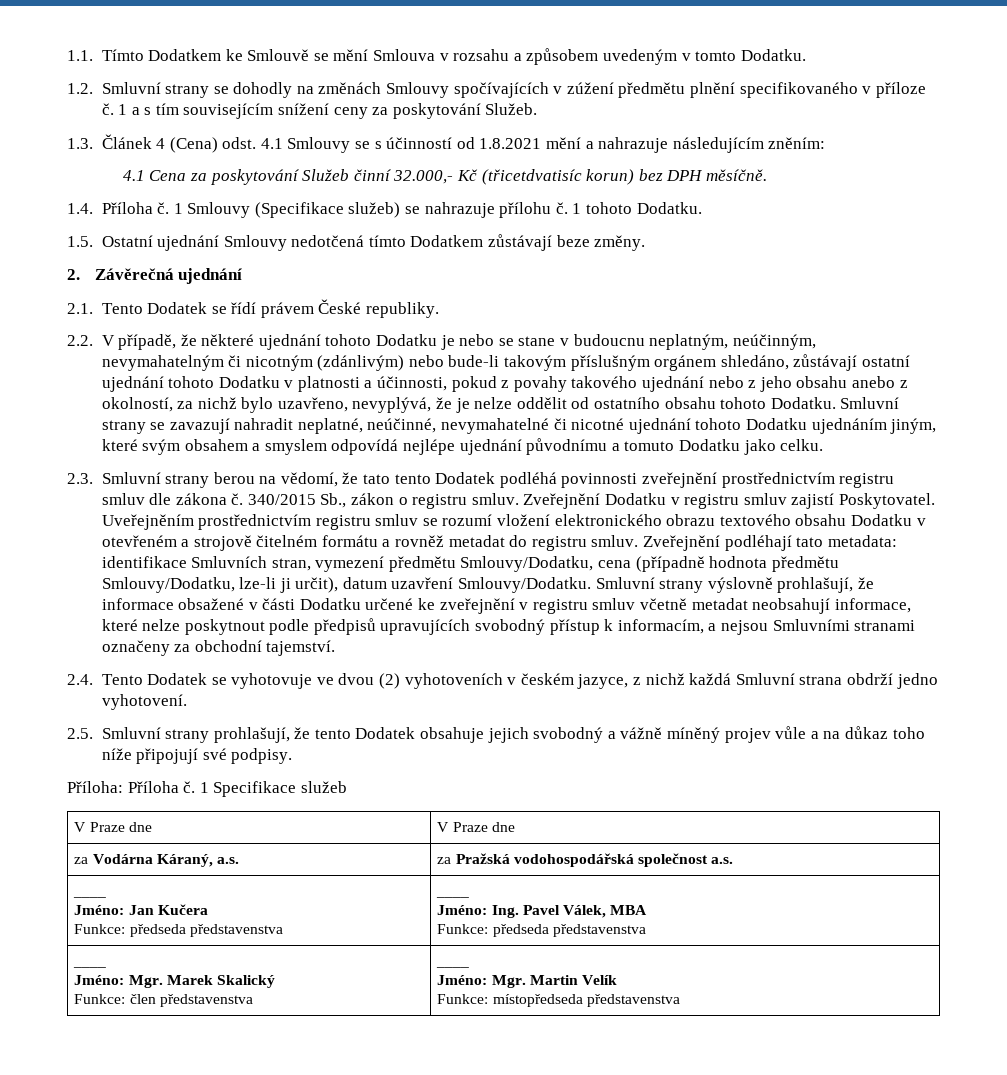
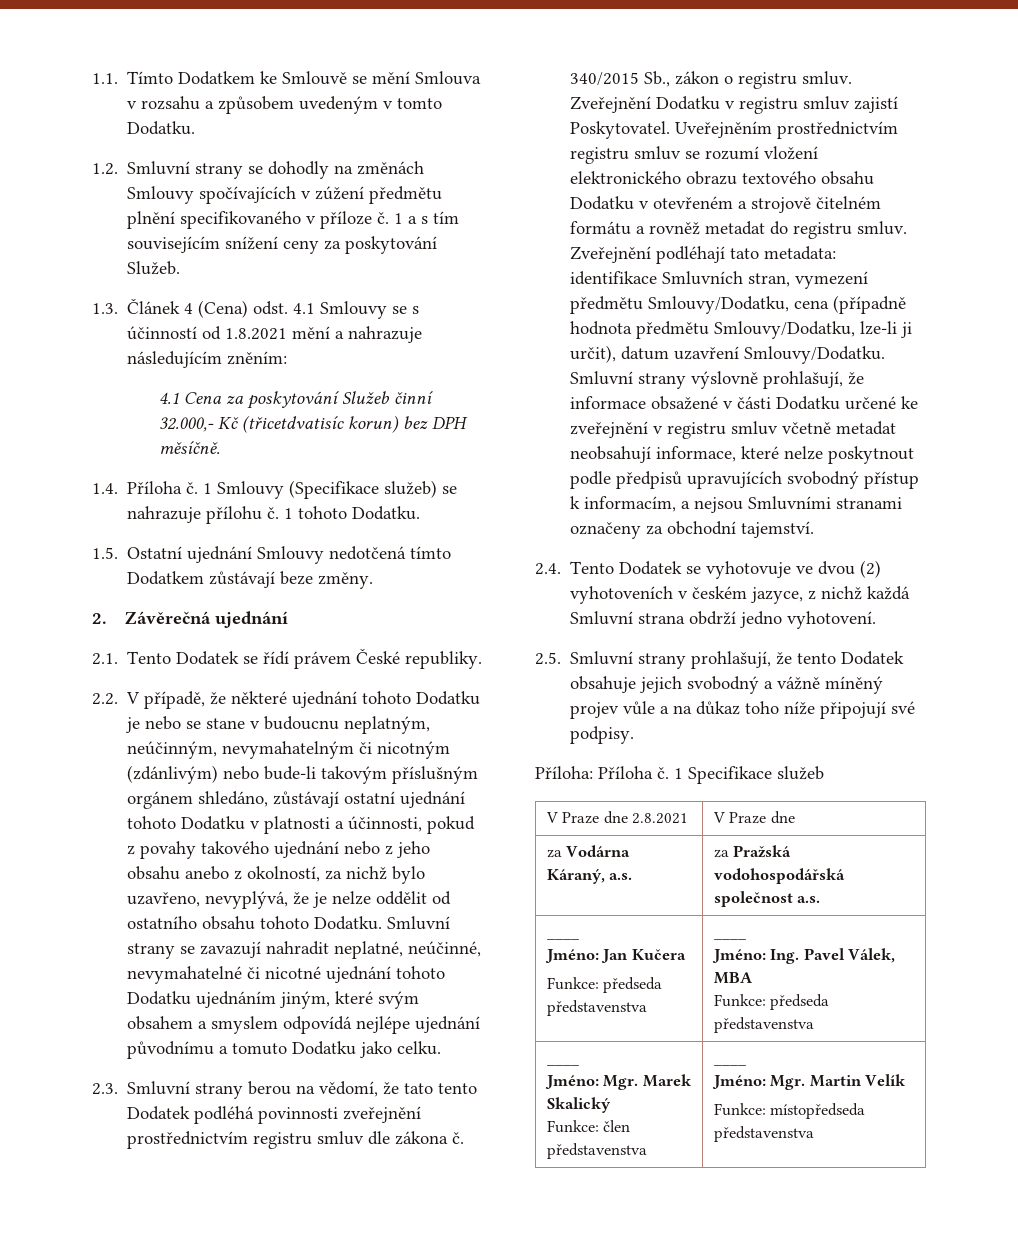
(152, 827) none -> [632,813,689,824] 2.8.2021

